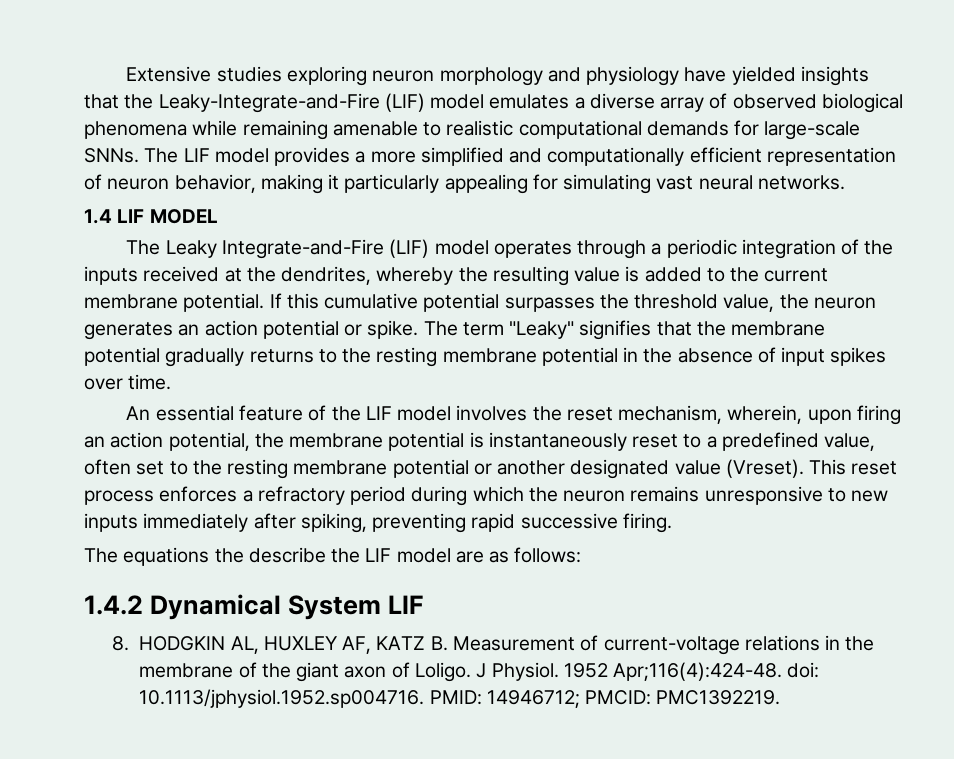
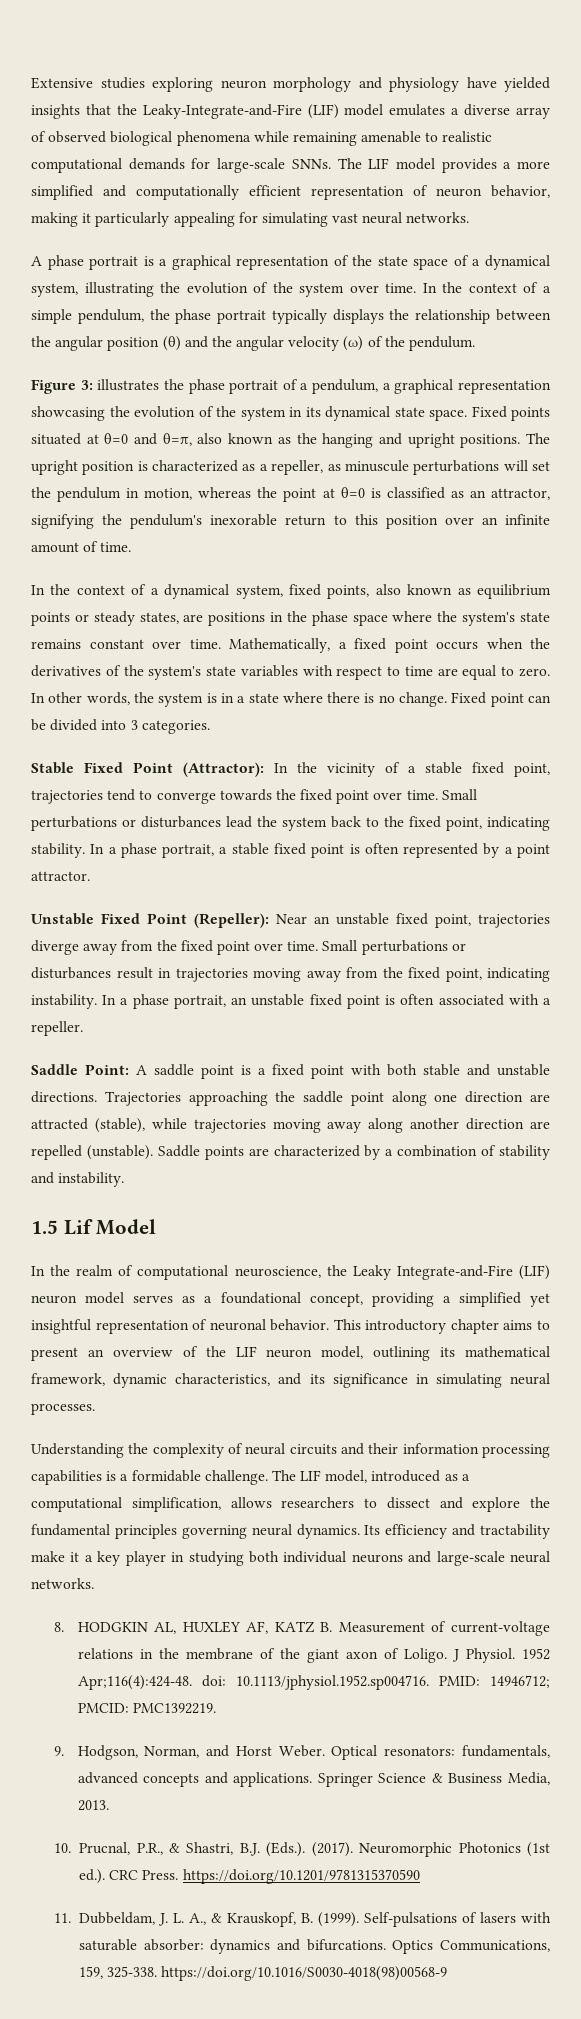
[84,209,218,224] [126,239,894,259] [84,266,829,286] [84,293,876,312] [84,320,826,340] [84,347,887,367] [84,374,172,390] [126,405,901,425] [84,432,876,451] [84,459,898,479] [84,486,889,506] [84,513,672,533] [84,547,582,566] [84,594,425,620] 1.4 LIF MODEL // The Leaky Integrate-and-Fire (LIF) model operates through a periodic integration of the inputs received at the dendrites, whereby the resulting value is added to the current membrane potential. If this cumulative potential surpasses the threshold value, the neuron generates an action potential or spike. The term "Leaky" signifies that the membrane potential gradually returns to the resting membrane potential in the absence of input spikes over time. // An essential feature of the LIF model involves the reset mechanism, wherein, upon firing an action potential, the membrane potential is instantaneously reset to a predefined value, often set to the resting membrane potential or another designated value (Vreset). This reset process enforces a refractory period during which the neuron remains unresponsive to new inputs immediately after spiking, preventing rapid successive firing. // The equations the describe the LIF model are as follows: // 1.4.2 Dynamical System LIF -> [31,255,550,270] [31,282,552,297] [31,309,551,324] [31,336,476,351] [31,379,551,394] [31,406,550,421] [31,433,550,448] [31,460,551,475] [31,487,551,502] [31,514,551,529] [31,541,132,553] [31,584,551,599] [31,611,551,626] [31,638,550,653] [31,665,550,680] [31,692,551,707] [31,719,210,734] [31,762,550,777] [31,789,477,804] [31,816,550,831] [31,843,550,858] [31,871,90,881] [31,913,550,928] [31,940,466,955] [31,967,550,982] [31,994,551,1009] [31,1021,83,1036] [31,1064,550,1079] [31,1091,550,1106] [31,1118,551,1133] [31,1145,550,1160] [31,1172,125,1187] [31,1219,157,1235] [31,1265,550,1280] [31,1292,551,1307] [31,1319,550,1334] [31,1346,550,1361] [31,1373,550,1388] [31,1403,95,1415] [31,1443,550,1458] [31,1470,470,1485] [31,1497,550,1512] [31,1524,550,1539] [31,1551,550,1566] [31,1578,94,1589] A phase portrait is a graphical representation of the state space of a dynamical system, illustrating the evolution of the system over time. In the context of a simple pendulum, the phase portrait typically displays the relationship between the angular position (θ) and the angular velocity (ω) of the pendulum. // Figure 3: illustrates the phase portrait of a pendulum, a graphical representation showcasing the evolution of the system in its dynamical state space. Fixed points situated at θ=0 and θ=π, also known as the hanging and upright positions. The upright position is characterized as a repeller, as minuscule perturbations will set the pendulum in motion, whereas the point at θ=0 is classified as an attractor, signifying the pendulum's inexorable return to this position over an infinite amount of time. // In the context of a dynamical system, fixed points, also known as equilibrium points or steady states, are positions in the phase space where the system's state remains constant over time. Mathematically, a fixed point occurs when the derivatives of the system's state variables with respect to time are equal to zero. In other words, the system is in a state where there is no change. Fixed point can be divided into 3 categories. // Stable Fixed Point (Attractor): In the vicinity of a stable fixed point, trajectories tend to converge towards the fixed point over time. Small perturbations or disturbances lead the system back to the fixed point, indicating stability. In a phase portrait, a stable fixed point is often represented by a point attractor. // Unstable Fixed Point (Repeller): Near an unstable fixed point, trajectories diverge away from the fixed point over time. Small perturbations or disturbances result in trajectories moving away from the fixed point, indicating instability. In a phase portrait, an unstable fixed point is often associated with a repeller. // Saddle Point: A saddle point is a fixed point with both stable and unstable directions. Trajectories approaching the saddle point along one direction are attracted (stable), while trajectories moving away along another direction are repelled (unstable). Saddle points are characterized by a combination of stability and instability. // 1.5 Lif Model // In the realm of computational neuroscience, the Leaky Integrate-and-Fire (LIF) neuron model serves as a foundational concept, providing a simplified yet insightful representation of neuronal behavior. This introductory chapter aims to present an overview of the LIF neuron model, outlining its mathematical framework, dynamic characteristics, and its significance in simulating neural processes. // Understanding the complexity of neural circuits and their information processing capabilities is a formidable challenge. The LIF model, introduced as a computational simplification, allows researchers to dissect and explore the fundamental principles governing neural dynamics. Its efficiency and tractability make it a key player in studying both individual neurons and large-scale neural networks.
(781, 697) none -> [54,1745,550,1760] [77,1772,550,1787] [77,1800,109,1811] [54,1842,551,1857] [79,1869,420,1884] [54,1912,552,1927] [79,1939,550,1954] [79,1966,448,1981] // 9. Hodgson, Norman, and Horst Weber. Optical resonators: fundamentals, advanced concepts and applications. Springer Science & Business Media, 2013. // 10. Prucnal, P.R., & Shastri, B.J. (Eds.). (2017). Neuromorphic Photonics (1st ed.). CRC Press. https://doi.org/10.1201/9781315370590 // 11. Dubbeldam, J. L. A., & Krauskopf, B. (1999). Self-pulsations of lasers with saturable absorber: dynamics and bifurcations. Optics Communications, 159, 325-338. https://doi.org/10.1016/S0030-4018(98)00568-9

